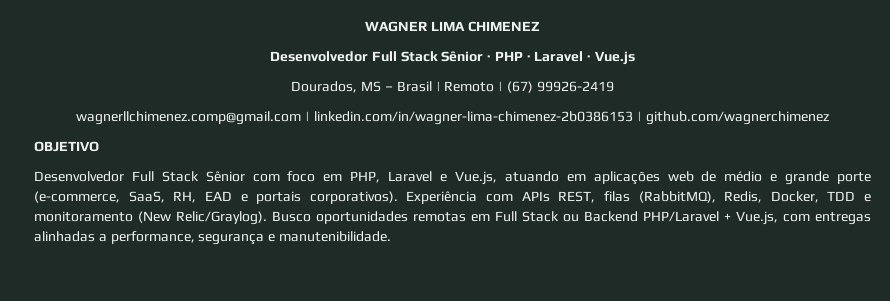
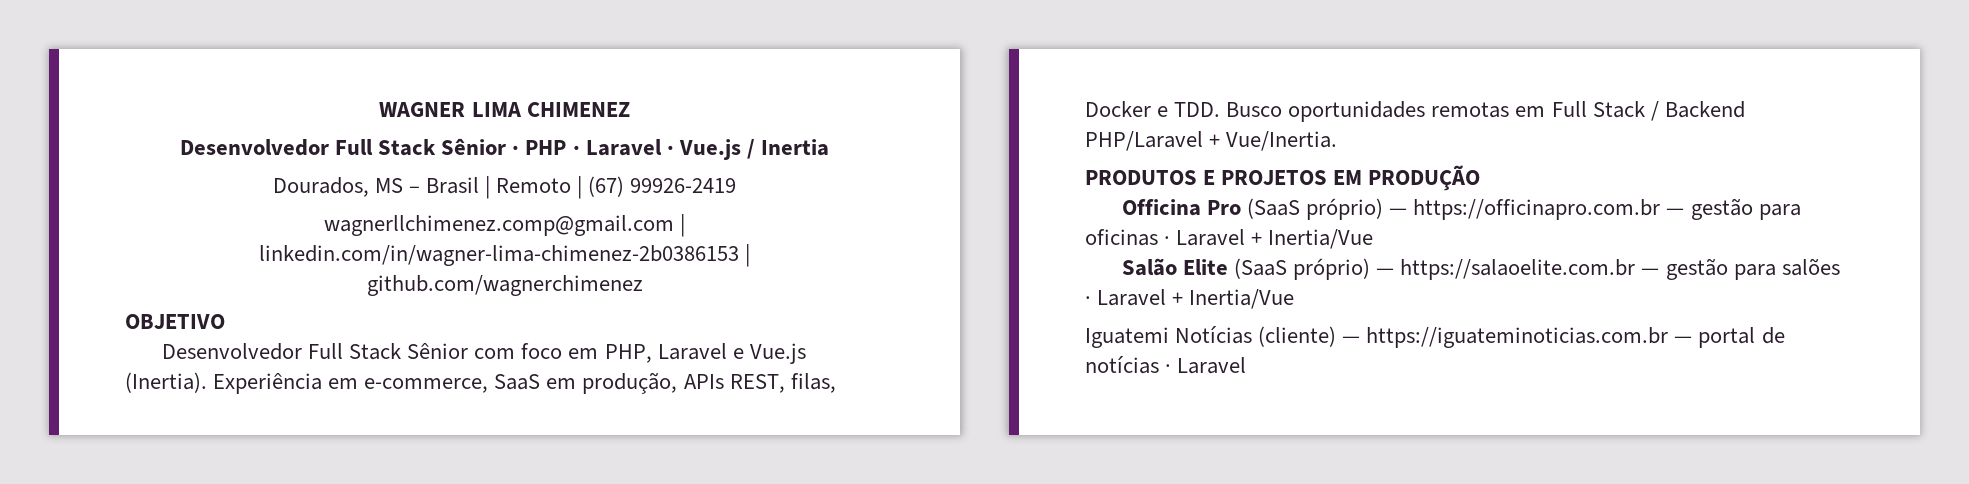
(636, 58) none -> [746,139,829,159] / Inertia
[454,171,872,185] [34,191,871,204] [34,211,267,225] Vue.js, atuando em aplicações web de médio e grande porte (e-commerce, SaaS, RH, EAD e portais corporativos). Experiência com APIs REST, filas (RabbitMQ), Redis, Docker, TDD e monitoramento (New Relic/Graylog). -> [749,343,806,364] [125,372,836,394] [1085,101,1221,117] Vue.js (Inertia). Experiência em e-commerce, SaaS em produção, APIs REST, filas, Docker e TDD.
[563,214,579,222] ou -> [1650,101,1659,121] /
[736,211,871,225] [34,231,391,245] Vue.js, com entregas alinhadas a performance, segurança e manutenibilidade. -> [1226,131,1338,151] [1085,165,1481,191] [1121,198,1801,220] [1085,229,1374,249] [1121,258,1840,280] [1085,289,1295,309] [1085,326,1785,348] [1085,356,1247,374] Vue/Inertia. // PRODUTOS E PROJETOS EM PRODUÇÃO // Officina Pro (SaaS próprio) — https://officinapro.com.br — gestão para oficinas · Laravel + Inertia/Vue // Salão Elite (SaaS próprio) — https://salaoelite.com.br — gestão para salões · Laravel + Inertia/Vue // Iguatemi Notícias (cliente) — https://iguateminoticias.com.br — portal de notícias · Laravel

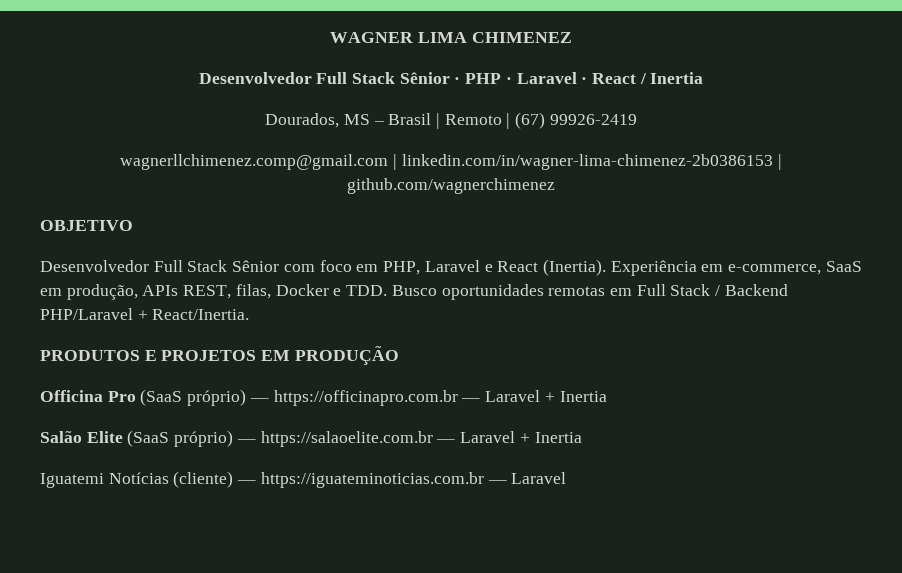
[678,139,741,160] Vue.js -> [592,73,637,84] React
[749,343,806,364] Vue.js -> [497,261,539,272] React
[1226,131,1338,151] Vue/Inertia. -> [152,309,250,320] React/Inertia.
[1690,198,1801,220] [1085,229,1374,249] gestão para oficinas · Laravel + Inertia/Vue -> [485,390,607,402] Laravel + Inertia
[1665,258,1840,280] [1085,289,1295,309] gestão para salões · Laravel + Inertia/Vue -> [460,431,582,443] Laravel + Inertia
[1698,327,1785,348] [1085,356,1172,374] portal de notícias · -> (507, 482) none

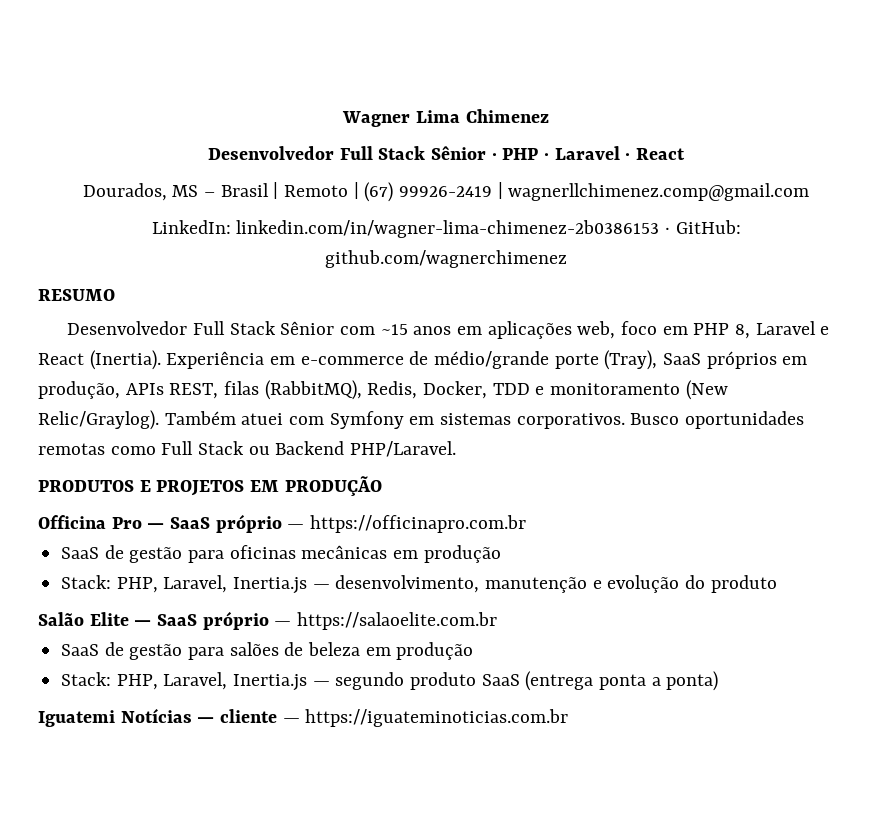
[330,32,572,43] WAGNER LIMA CHIMENEZ -> [342,109,549,127] Wagner Lima Chimenez
[639,72,704,84] / Inertia -> (686, 154) none
[120,154,782,170] // wagnerllchimenez.comp@gmail.com | linkedin.com/in/wagner-lima-chimenez-2b0386153 | -> [497,182,810,201] [151,220,741,238] | wagnerllchimenez.comp@gmail.com // LinkedIn: linkedin.com/in/wagner-lima-chimenez-2b0386153 · GitHub:
[40,220,133,231] OBJETIVO -> [38,289,115,301] RESUMO
[319,260,421,275] foco em PHP, -> [380,321,751,339] ~15 anos em aplicações web, foco em PHP 8,
[728,261,862,275] [40,284,388,300] e-commerce, SaaS em produção, APIs REST, filas, Docker e TDD. -> [300,350,808,370] [38,380,728,400] [38,410,625,430] e-commerce de médio/grande porte (Tray), SaaS próprios em produção, APIs REST, filas (RabbitMQ), Redis, Docker, TDD e monitoramento (New Relic/Graylog). Também atuei com Symfony em sistemas corporativos.
[609,284,788,296] [40,308,250,320] em Full Stack / Backend PHP/Laravel + React/Inertia. -> [110,441,457,457] como Full Stack ou Backend PHP/Laravel.
[140,389,247,406] (SaaS próprio) -> [147,514,282,533] — SaaS próprio
[461,390,607,402] — Laravel + Inertia -> [61,545,501,563] [61,575,777,594] // SaaS de gestão para oficinas mecânicas em produção // Stack: PHP, Laravel, Inertia.js — desenvolvimento, manutenção e evolução do produto
[127,430,234,447] (SaaS próprio) -> [134,611,269,630] — SaaS próprio
[436,431,582,443] [40,471,567,488] — Laravel + Inertia // Iguatemi Notícias (cliente) — https://iguateminoticias.com.br — Laravel -> [61,642,474,660] [61,671,719,691] [38,708,569,727] // SaaS de gestão para salões de beleza em produção // Stack: PHP, Laravel, Inertia.js — segundo produto SaaS (entrega ponta a ponta) // Iguatemi Notícias — cliente — https://iguateminoticias.com.br

